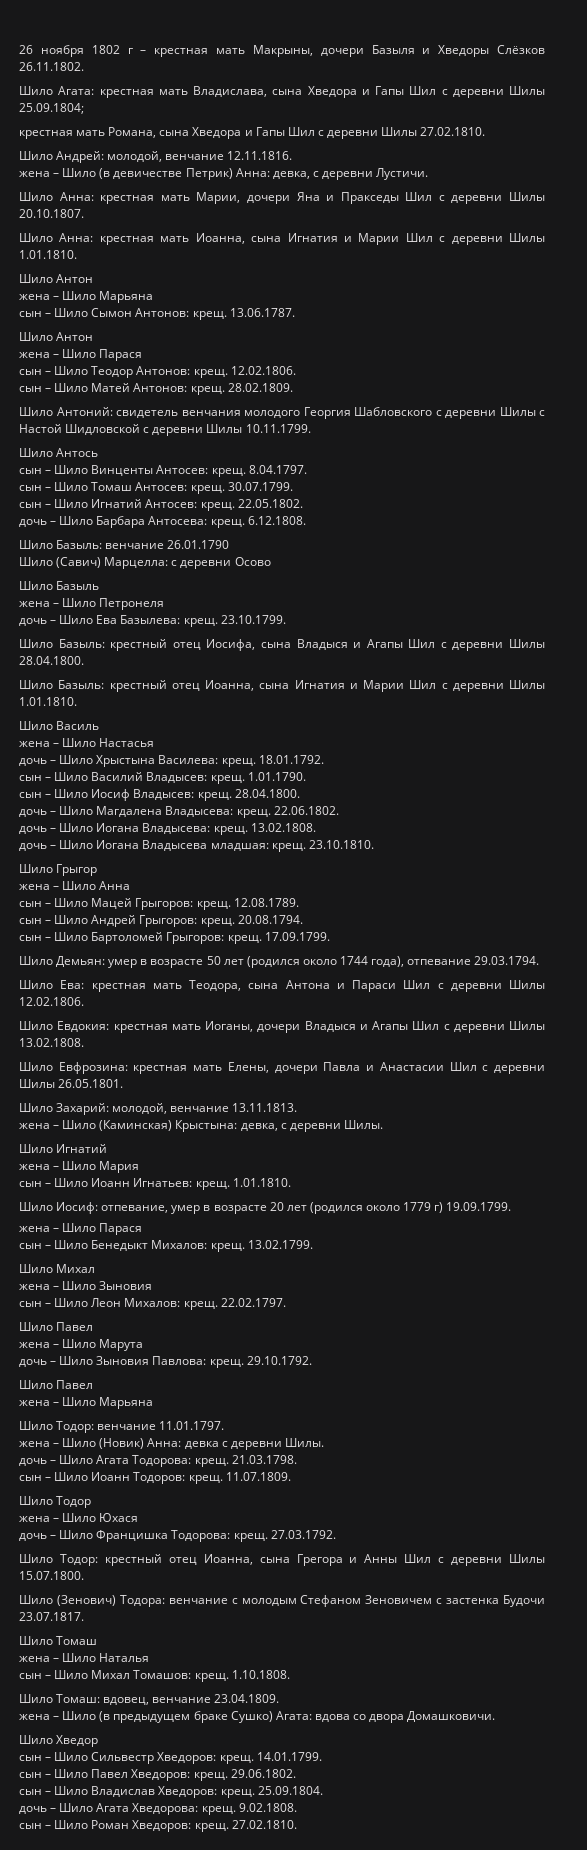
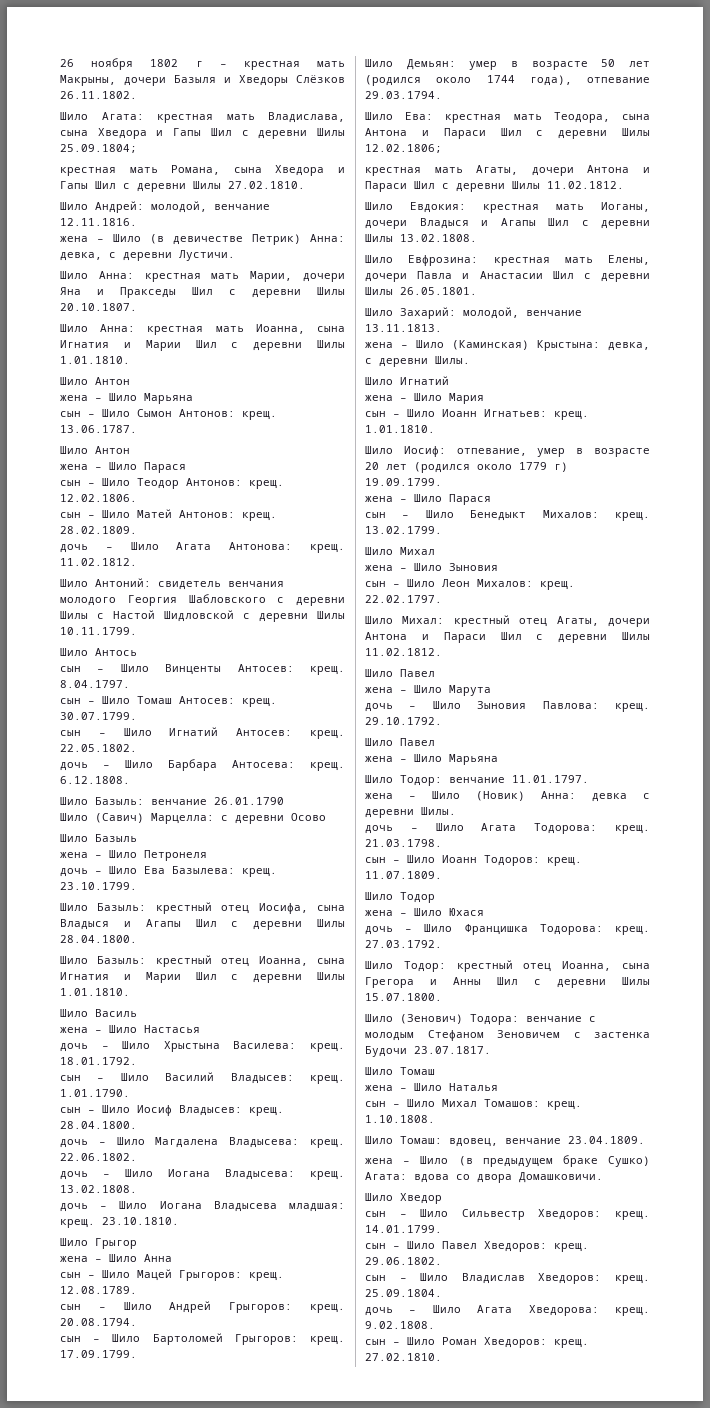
(293, 387) none -> [60,542,345,553] [60,558,137,566] // дочь – Шило Агата Антонова: крещ. 11.02.1812.
[19,997,84,1006] 12.02.1806. -> [365,144,442,153] [365,165,650,176] [365,181,624,192] 12.02.1806; // крестная мать Агаты, дочери Антона и Параси Шил с деревни Шилы 11.02.1812.
(286, 1302) none -> [365,615,650,627] [365,632,650,643] [365,648,442,656] // Шило Михал: крестный отец Агаты, дочери Антона и Параси Шил с деревни Шилы 11.02.1812.

